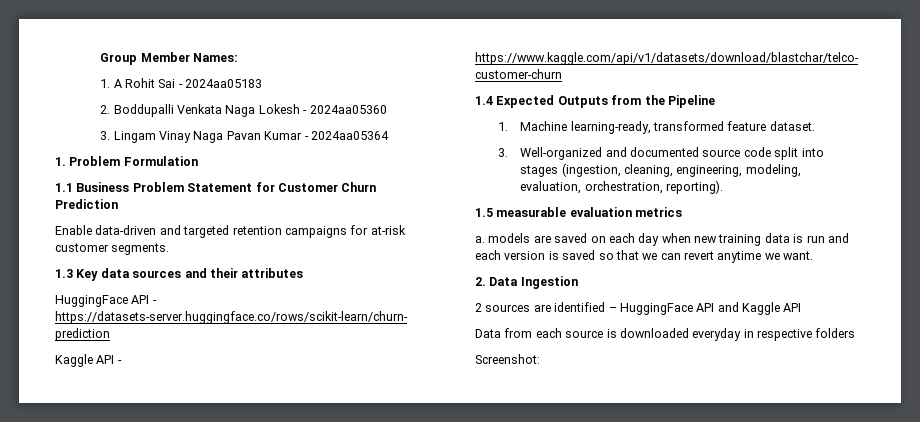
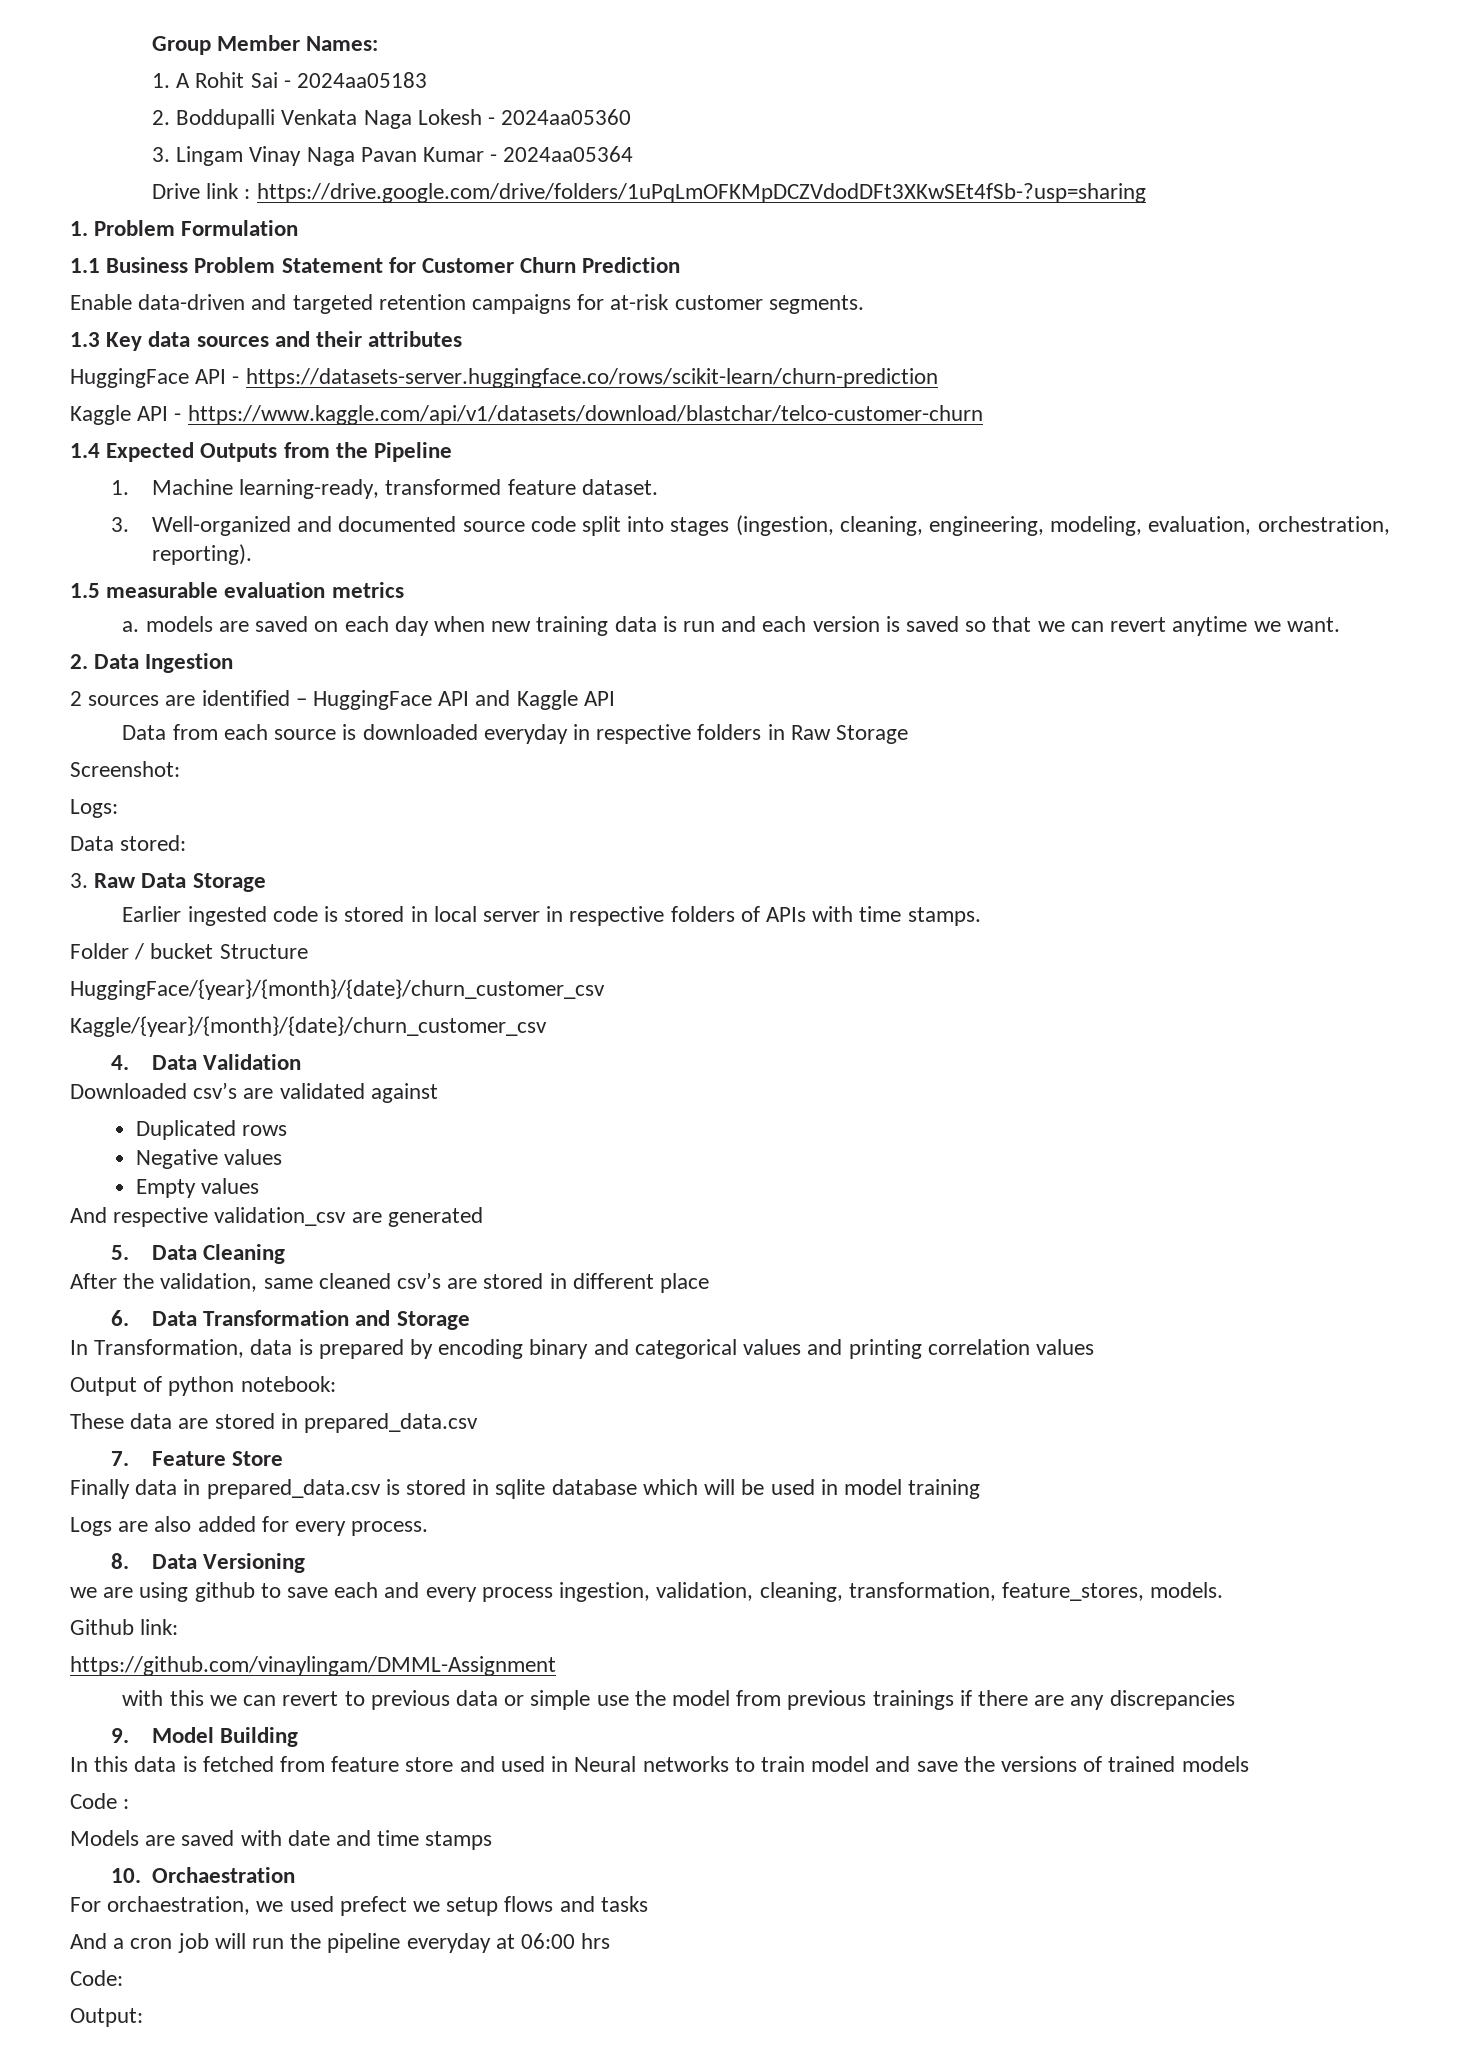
(389, 135) none -> [151,183,1146,203] // Drive link : https://drive.google.com/drive/folders/1uPqLmOFKMpDCZVdodDFt3XKwSEt4fSb-?usp=sharing
[475,354,540,364] // Screenshot: -> [767,724,908,744] [70,761,180,777] [70,799,118,818] [70,835,187,851] [70,873,266,892] [122,906,981,926] [70,943,308,960] [70,979,605,1000] [70,1016,547,1037] [110,1054,302,1070] [70,1082,438,1103] [136,1120,288,1140] [136,1149,283,1169] [136,1178,260,1198] [70,1207,483,1227] [110,1244,286,1264] [70,1272,710,1293] [110,1310,470,1330] [70,1339,1094,1359] [70,1376,336,1396] [70,1413,479,1433] [110,1451,284,1466] [70,1479,981,1499] [70,1516,429,1536] [110,1553,306,1573] [70,1582,1224,1602] [70,1619,179,1635] [70,1656,556,1676] [122,1690,1235,1710] [110,1727,299,1747] [70,1756,1249,1772] [70,1793,130,1809] [70,1830,493,1850] [110,1867,296,1883] [70,1896,648,1916] [70,1933,611,1953] [70,1970,123,1986] [70,2008,143,2027] in Raw Storage // Screenshot: // Logs: // Data stored: // 3. Raw Data Storage // Earlier ingested code is stored in local server in respective folders of APIs with time stamps. // Folder / bucket Structure // HuggingFace/{year}/{month}/{date}/churn_customer_csv // Kaggle/{year}/{month}/{date}/churn_customer_csv // 4. Data Validation // Downloaded csv’s are validated against // Duplicated rows // Negative values // Empty values // And respective validation_csv are generated // 5. Data Cleaning // After the validation, same cleaned csv’s are stored in different place // 6. Data Transformation and Storage // In Transformation, data is prepared by encoding binary and categorical values and printing correlation values // Output of python notebook: // These data are stored in prepared_data.csv // 7. Feature Store // Finally data in prepared_data.csv is stored in sqlite database which will be used in model training // Logs are also added for every process. // 8. Data Versioning // we are using github to save each and every process ingestion, validation, cleaning, transformation, feature_stores, models. // Github link: // https://github.com/vinaylingam/DMML-Assignment // with this we can revert to previous data or simple use the model from previous trainings if there are any discrepancies // 9. Model Building // In this data is fetched from feature store and used in Neural networks to train model and save the versions of trained models // Code : // Models are saved with date and time stamps // 10. Orchaestration // For orchaestration, we used prefect we setup flows and tasks // And a cron job will run the pipeline everyday at 06:00 hrs // Code: // Output:

